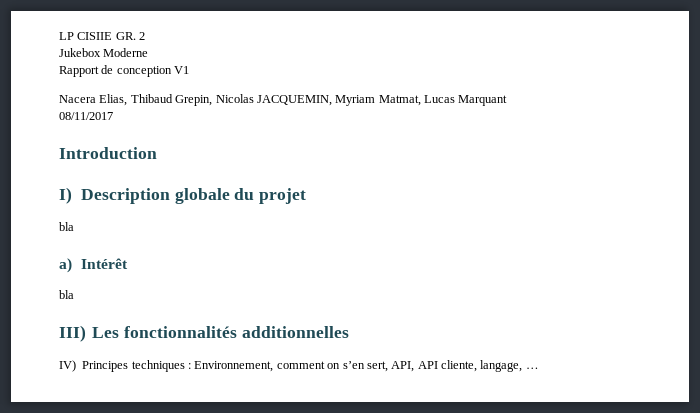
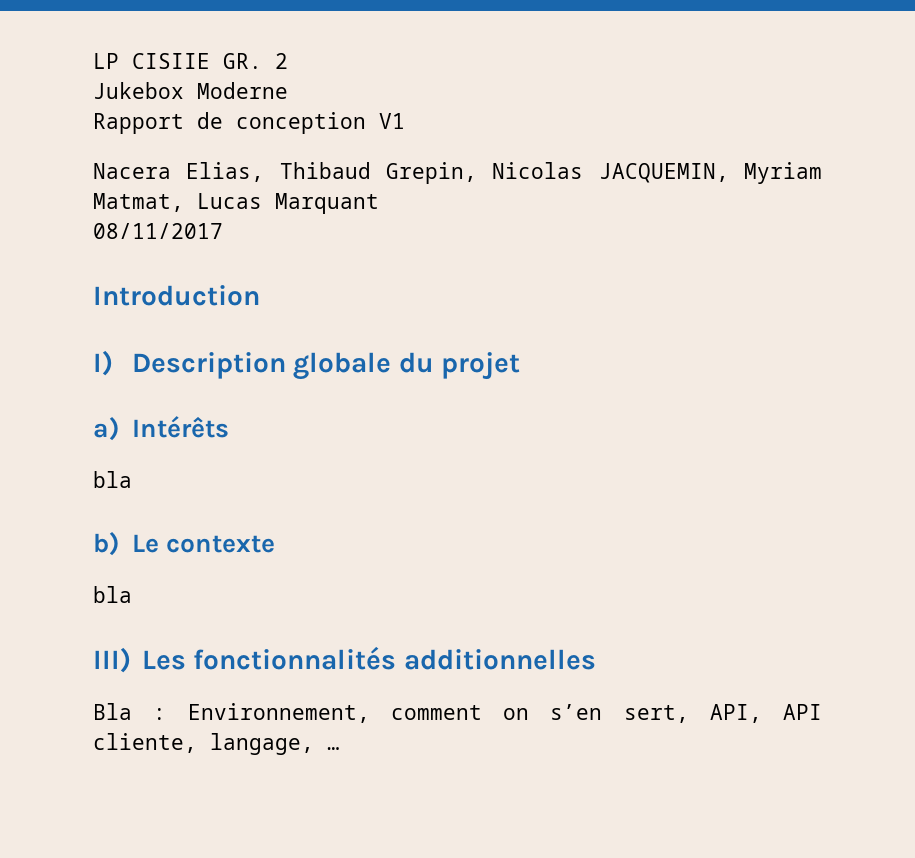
[59,222,74,231] [59,258,128,273] // bla // a) Intérêt -> [93,416,229,441] [93,471,132,488] [93,532,275,556] // a) Intérêts // bla // b) Le contexte
[59,360,185,372] IV) Principes techniques -> [93,703,132,720] Bla

